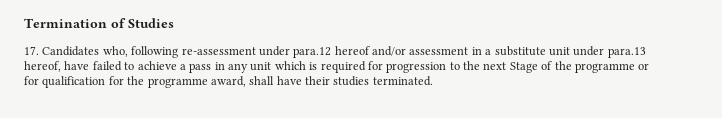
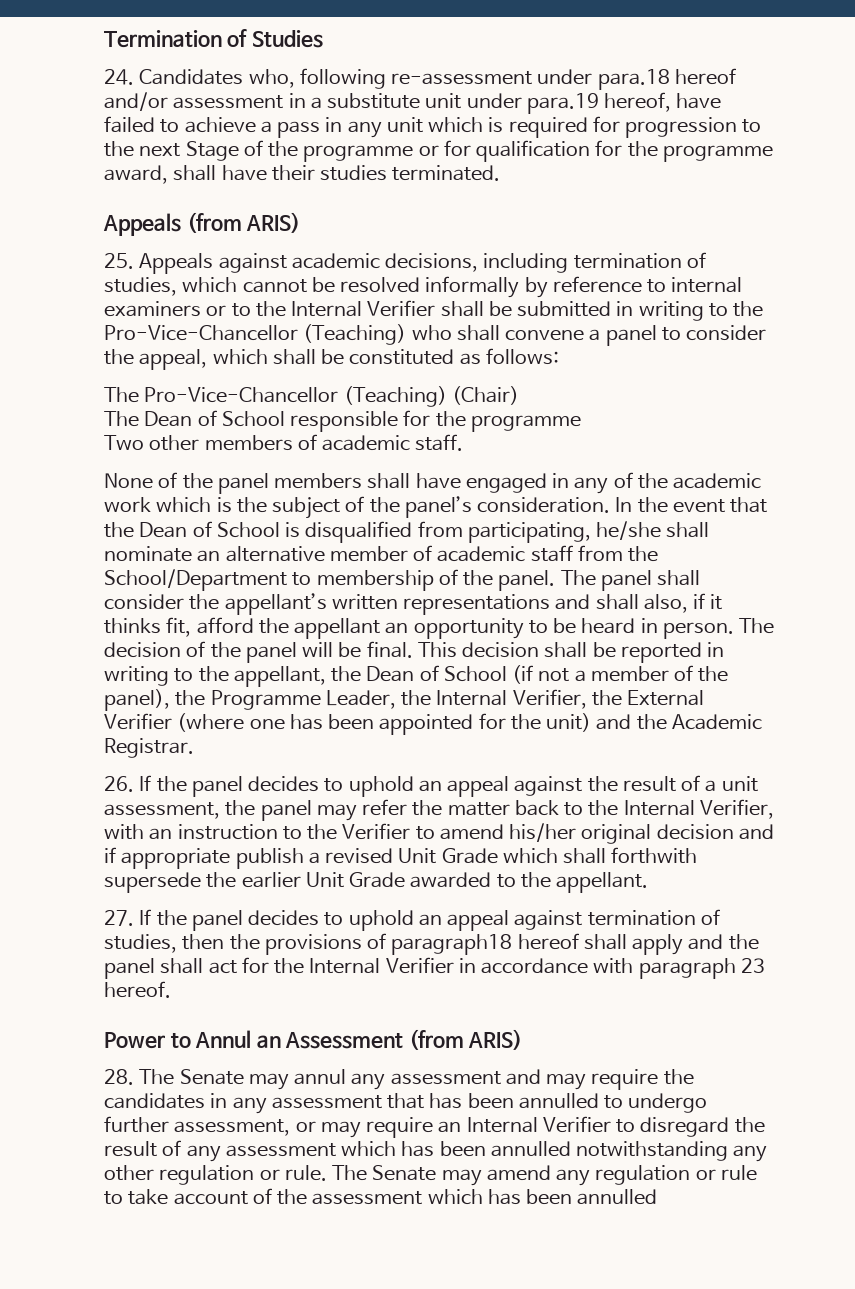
[24,46,39,55] 17. -> [104,69,134,85] 24.
[293,47,332,58] para.12 -> [597,69,670,90] para.18
[607,47,646,58] para.13 -> [526,93,599,114] para.19
(433, 81) none -> [103,212,301,236] [104,252,706,274] [104,276,743,298] [104,300,764,321] [104,324,767,346] [104,348,559,370] [104,386,519,407] [104,410,581,432] [104,434,464,451] [104,472,762,494] [104,496,768,519] [104,521,710,543] [104,545,659,562] [104,569,701,591] [104,593,723,615] [104,617,775,639] [104,641,725,663] [104,665,729,687] [104,689,705,711] [104,713,762,735] [104,738,194,758] [104,775,758,797] [104,799,774,821] [104,823,774,844] [104,847,698,869] [104,872,649,893] [104,909,720,931] [104,933,759,955] [104,957,765,979] [104,981,171,998] [104,1029,523,1050] [104,1069,694,1090] [104,1093,708,1114] [104,1116,765,1138] [104,1140,768,1162] [104,1165,757,1186] [104,1188,658,1205] // Appeals (from ARIS) // 25. Appeals against academic decisions, including termination of studies, which cannot be resolved informally by reference to internal examiners or to the Internal Verifier shall be submitted in writing to the Pro-Vice-Chancellor (Teaching) who shall convene a panel to consider the appeal, which shall be constituted as follows: // The Pro-Vice-Chancellor (Teaching) (Chair) // The Dean of School responsible for the programme // Two other members of academic staff. // None of the panel members shall have engaged in any of the academic work which is the subject of the panel’s consideration. In the event that the Dean of School is disqualified from participating, he/she shall nominate an alternative member of academic staff from the School/Department to membership of the panel. The panel shall consider the appellant’s written representations and shall also, if it thinks fit, afford the appellant an opportunity to be heard in person. The decision of the panel will be final. This decision shall be reported in writing to the appellant, the Dean of School (if not a member of the panel), the Programme Leader, the Internal Verifier, the External Verifier (where one has been appointed for the unit) and the Academic Registrar. // 26. If the panel decides to uphold an appeal against the result of a unit assessment, the panel may refer the matter back to the Internal Verifier, with an instruction to the Verifier to amend his/her original decision and if appropriate publish a revised Unit Grade which shall forthwith supersede the earlier Unit Grade awarded to the appellant. // 27. If the panel decides to uphold an appeal against termination of studies, then the provisions of paragraph18 hereof shall apply and the panel shall act for the Internal Verifier in accordance with paragraph 23 hereof. // Power to Annul an Assessment (from ARIS) // 28. The Senate may annul any assessment and may require the candidates in any assessment that has been annulled to undergo further assessment, or may require an Internal Verifier to disregard the result of any assessment which has been annulled notwithstanding any other regulation or rule. The Senate may amend any regulation or rule to take account of the assessment which has been annulled

